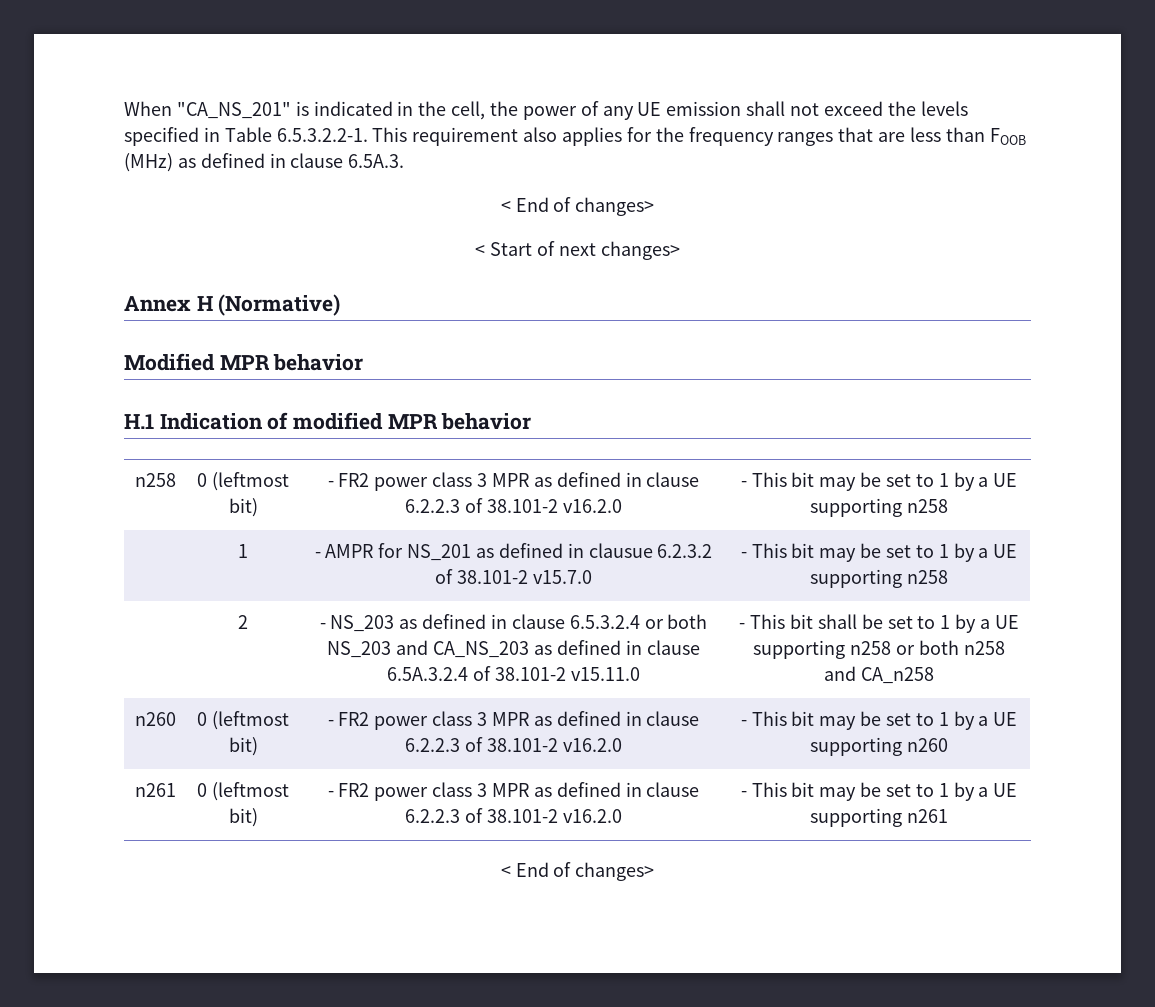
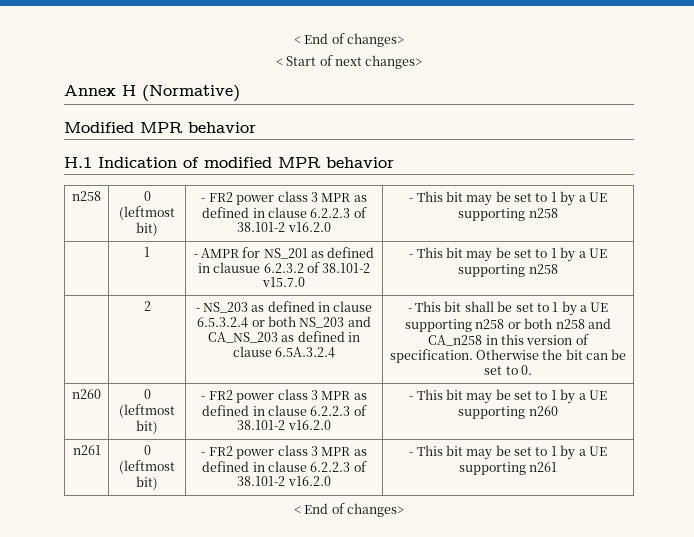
[124,101,968,120] [124,127,1026,146] [124,153,405,172] When "CA_NS_201" is indicated in the cell, the power of any UE emission shall not exceed the levels specified in Table 6.5.3.2.2-1. This requirement also applies for the frequency ranges that are less than FOOB (MHz) as defined in clause 6.5A.3. // -> (293, 40) none
[473,666,640,681] of 38.101-2 v15.11.0 -> (336, 352) none
(934, 675) none -> [485,334,589,345] [389,349,627,363] [484,365,532,375] in this version of specification. Otherwise the bit can be set to 0.

